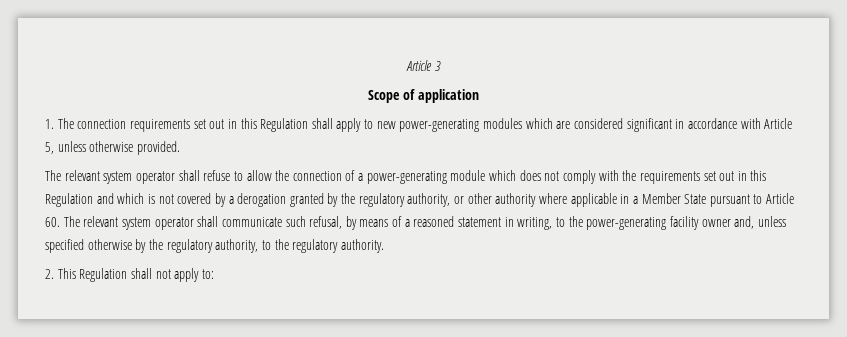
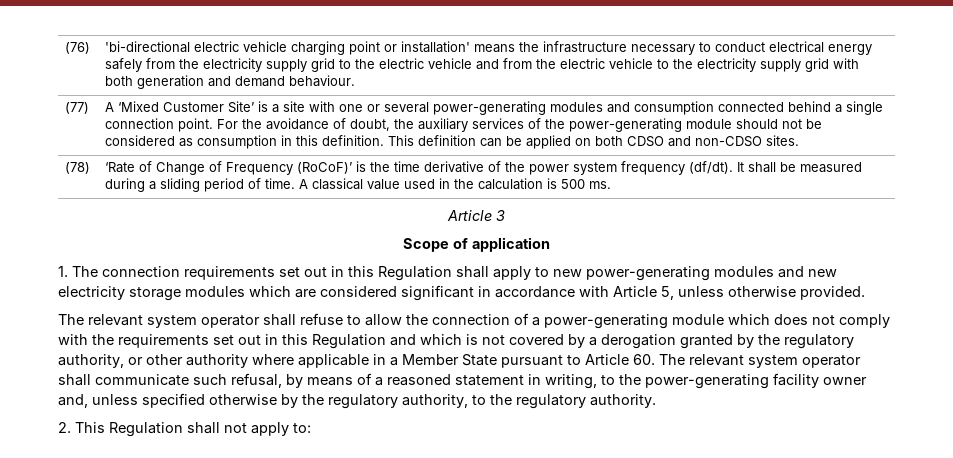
(406, 65) none -> [65,42,91,54] [105,41,873,55] [105,58,860,72] [105,75,356,89] [65,102,90,114] [105,101,884,115] [105,118,823,132] [105,135,800,149] [65,162,91,174] [105,161,863,175] [105,178,612,192] (76) | 'bi-directional electric vehicle charging point or installation' means the infrastructure necessary to conduct electrical energy safely from the electricity supply grid to the electric vehicle and from the electric vehicle to the electricity supply grid with both generation and demand behaviour. // (77) | A ‘Mixed Customer Site’ is a site with one or several power-generating modules and consumption connected behind a single connection point. For the avoidance of doubt, the auxiliary services of the power-generating module should not be considered as consumption in this definition. This definition can be applied on both CDSO and non-CDSO sites. // (78) | ‘Rate of Change of Frequency (RoCoF)’ is the time derivative of the power system frequency (df/dt). It shall be measured during a sliding period of time. A classical value used in the calculation is 500 ms. //
(523, 123) none -> [778,266,837,278] [58,286,245,301] and new electricity storage modules

